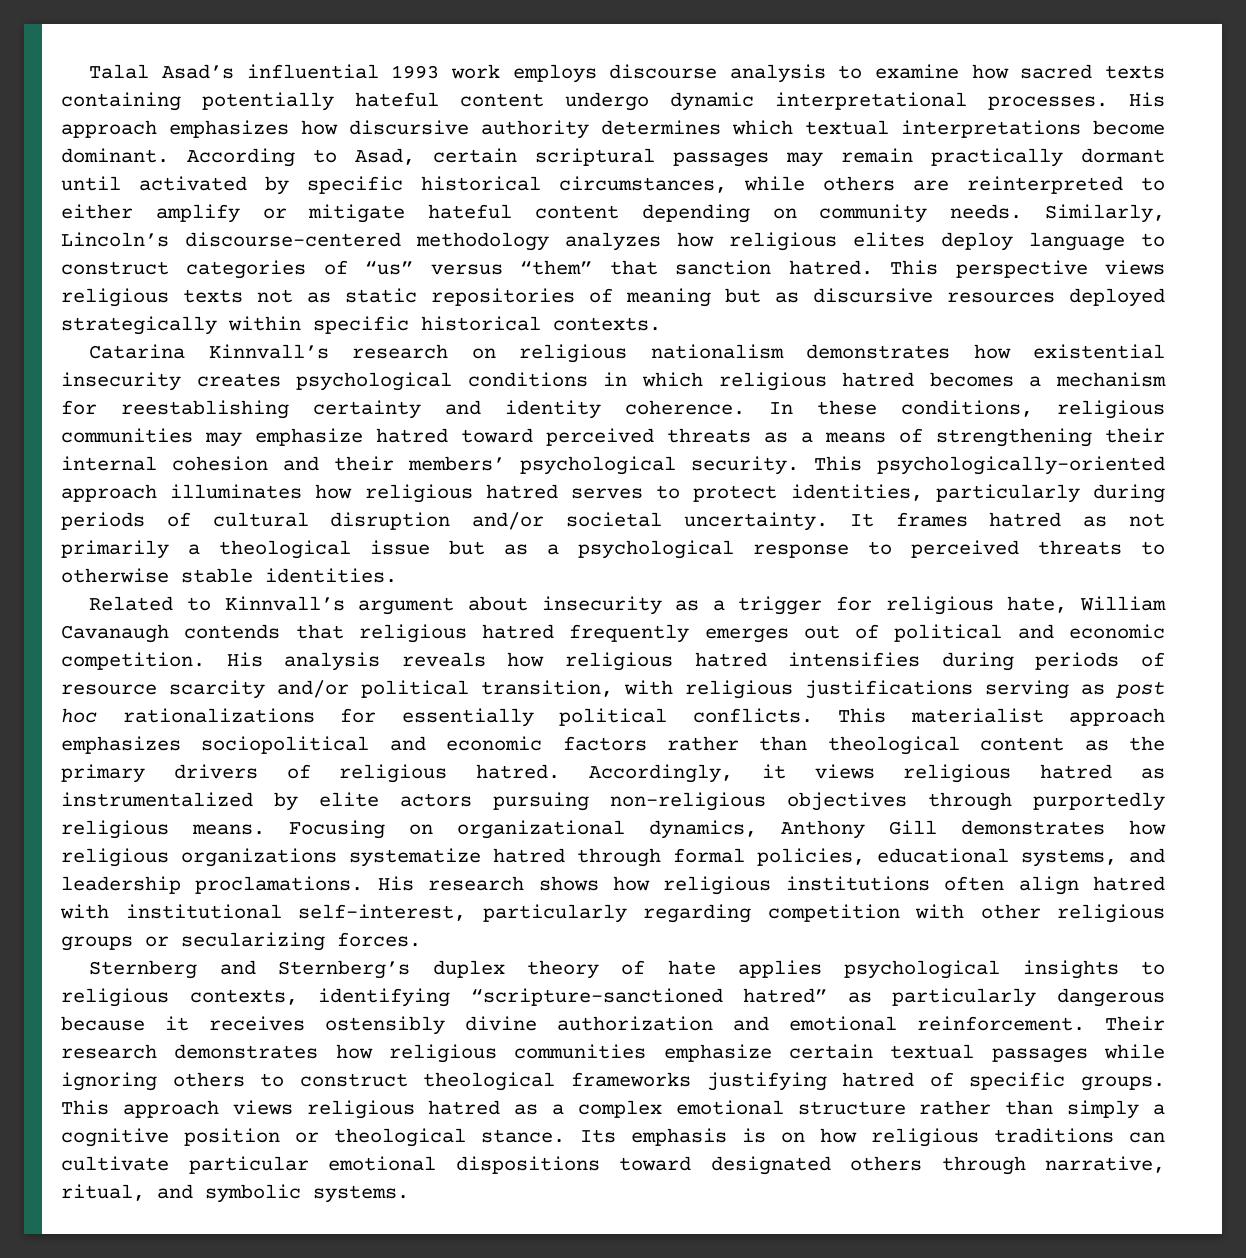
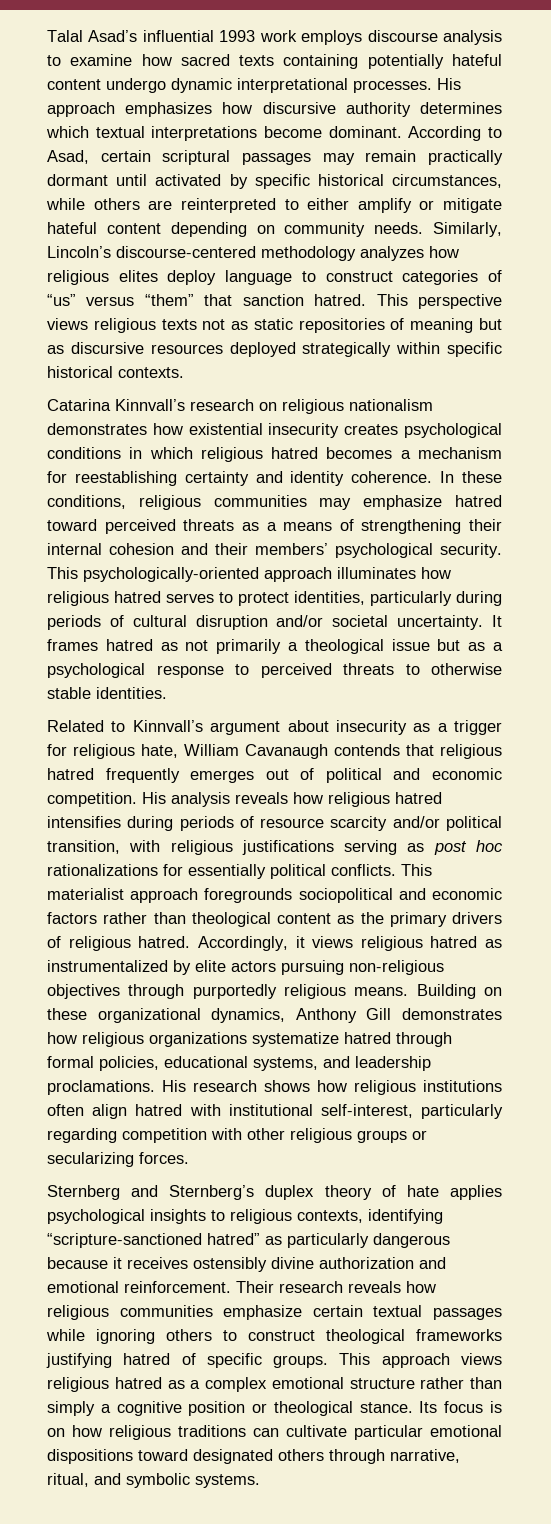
[61,736,181,754] emphasizes -> [204,888,293,903] foregrounds
[289,820,433,839] Focusing on -> [416,984,502,999] [47,1008,87,1020] Building on these
[174,1044,319,1059] demonstrates -> [348,1281,401,1293] reveals
[631,1128,727,1146] emphasis -> [444,1401,484,1413] focus

